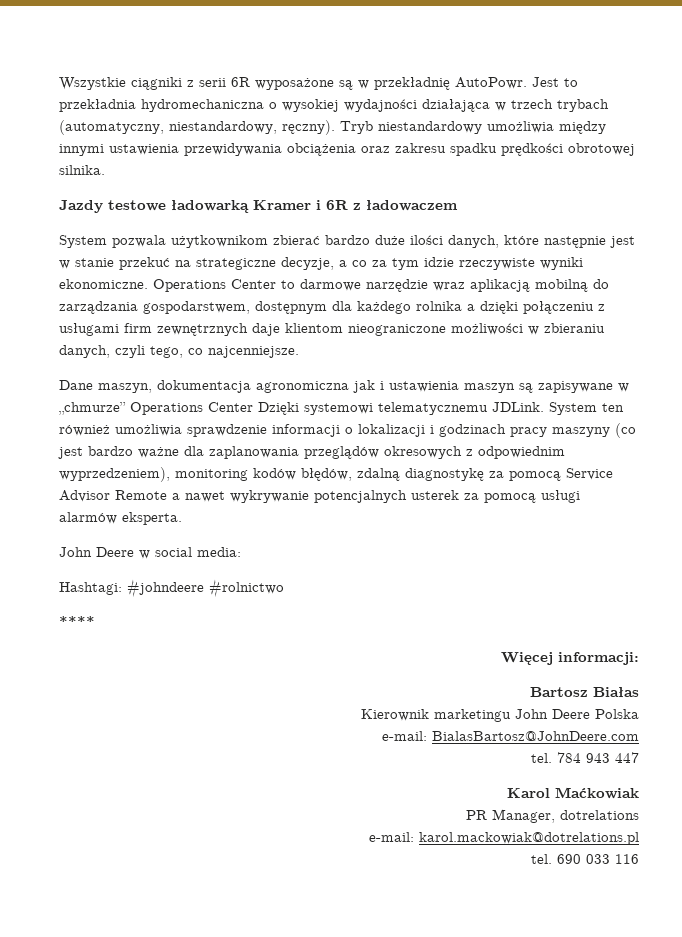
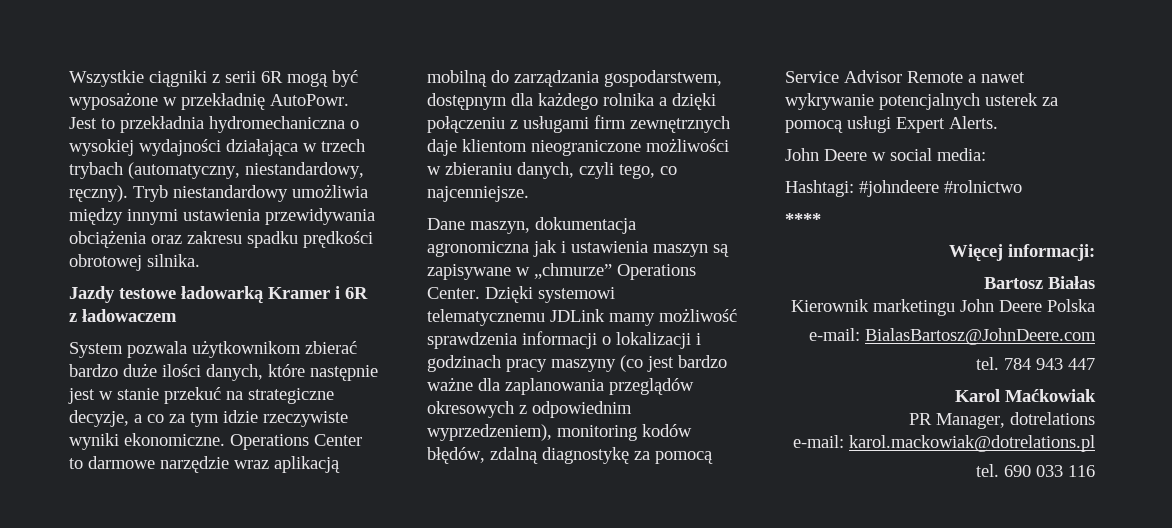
[255,78,353,90] wyposażone są -> [287,70,358,87] [69,92,158,110] mogą być wyposażone
[208,402,253,412] Center -> [427,287,480,299] Center.
[492,402,624,415] [59,424,267,437] JDLink. System ten również umożliwia sprawdzenie -> [550,308,737,326] [427,332,517,349] JDLink mamy możliwość sprawdzenia
[59,512,182,525] alarmów eksperta. -> [896,116,998,133] Expert Alerts.

